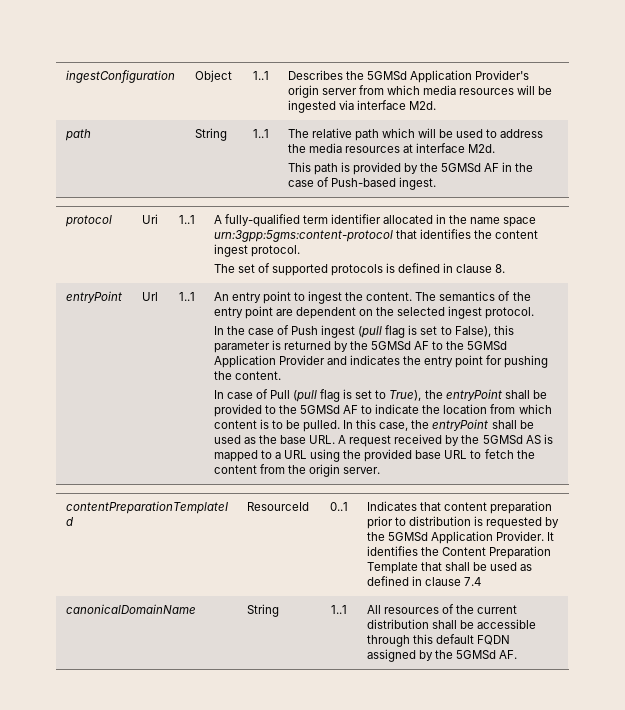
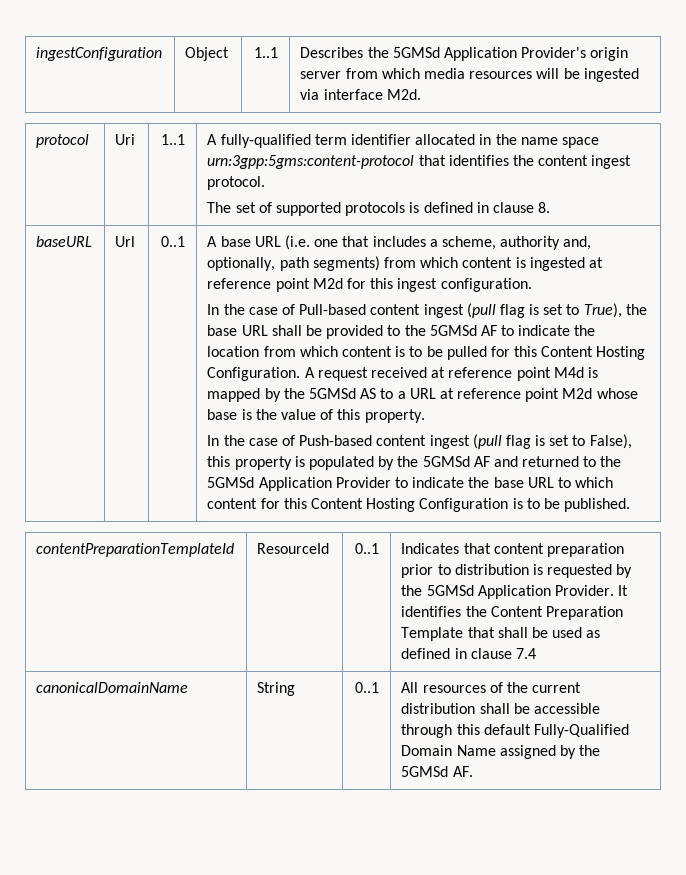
[64,129,91,141] [194,128,227,141] [252,129,269,138] [287,128,544,141] [287,143,496,153] [287,162,534,175] [287,177,436,190] // path | String | 1..1 | The relative path which will be used to address the media resources at interface M2d. // This path is provided by the 5GMSd AF in the case of Push-based ingest. -> (421, 94) none
[65,291,122,303] entryPoint -> [36,236,93,247] baseURL
[178,292,195,301] [213,291,531,304] [213,306,535,319] [213,325,514,338] [213,340,508,353] [213,355,549,368] [213,371,281,380] [213,389,502,402] 1..1 | An entry point to ingest the content. The semantics of the entry point are dependent on the selected ingest protocol. // In the case of Push ingest (pull flag is set to False), this parameter is returned by the 5GMSd AF to the 5GMSd Application Provider and indicates the entry point for pushing the content. // In case of Pull (pull flag is set to True), the entryPoint -> [160,236,185,247] [207,235,592,250] [207,256,603,271] [207,278,532,292] [207,303,647,318] [207,325,268,336] 0..1 | A base URL (i.e. one that includes a scheme, authority and, optionally, path segments) from which content is ingested at reference point M2d for this ingest configuration. // In the case of Pull-based content ingest (pull flag is set to True), the base URL
[302,419,534,432] [213,434,443,447] pulled. In this case, the entryPoint shall be used as the base URL. A request received -> [446,346,646,360] [207,367,598,381] [207,388,261,402] pulled for this Content Hosting Configuration. A request received at reference point M4d is mapped
[543,434,553,444] [213,450,258,462] is mapped -> (377, 393) none
[309,449,535,462] [213,464,380,477] using the provided base URL to fetch the content from the origin server. -> [439,388,638,402] [207,409,425,423] [207,434,632,449] [207,456,622,470] [207,477,614,491] [207,498,631,512] at reference point M2d whose base is the value of this property. // In the case of Push-based content ingest (pull flag is set to False), this property is populated by the 5GMSd AF and returned to the 5GMSd Application Provider to indicate the base URL to which content for this Content Hosting Configuration is to be published.
[330,605,347,614] 1..1 -> [354,682,379,693] 0..1
[476,635,510,645] FQDN -> [533,724,629,738] [401,745,496,756] Fully-Qualified Domain Name

